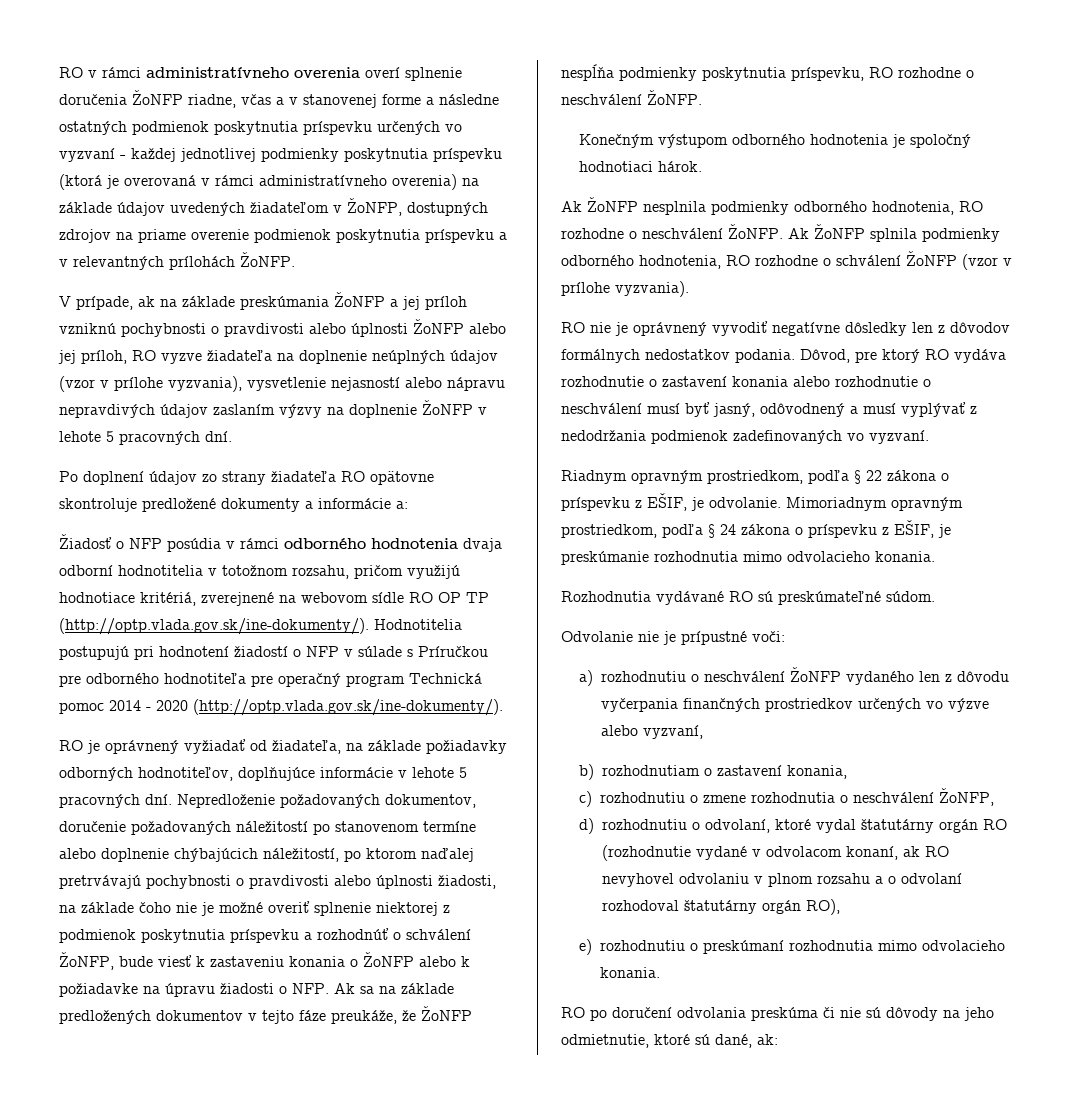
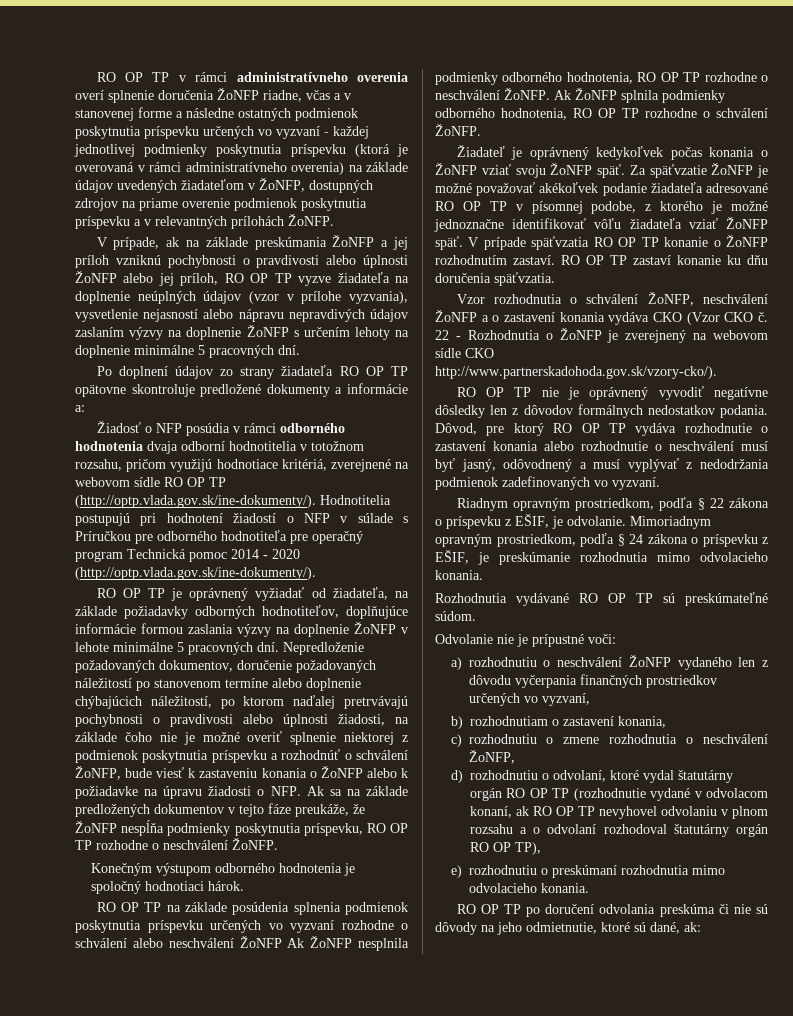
[59,67,83,78] RO -> [96,72,170,82] RO OP TP
(156, 355) none -> [250,273,292,283] OP TP
[478,407,487,415] [59,431,101,442] v lehote -> [293,327,409,340] [75,345,194,358] s určením lehoty na doplnenie minimálne
(365, 476) none -> [365,366,409,376] OP TP
(83, 745) none -> [122,588,165,598] OP TP
[398,767,454,778] v lehote -> [141,622,408,637] [75,642,173,652] formou zaslania výzvy na doplnenie ŽoNFP v lehote minimálne
(893, 72) none -> [390,823,408,833] [75,840,92,850] OP TP
(703, 166) none -> [96,902,408,915] [75,920,408,933] [75,936,282,948] RO OP TP na základe posúdenia splnenia podmienok poskytnutia príspevku určených vo vyzvaní rozhodne o schválení alebo neschválení ŽoNFP
(983, 206) none -> [660,72,701,82] OP TP
[755,251,1012,270] [561,281,689,297] [561,322,585,333] rozhodne o schválení ŽoNFP (vzor v prílohe vyzvania). // RO -> [598,108,768,118] [435,124,481,136] [456,145,768,160] [435,163,768,178] [435,182,768,196] [435,201,768,214] [434,217,768,232] [435,235,768,250] [435,255,768,265] [435,272,555,286] [456,292,768,306] [435,310,768,325] [435,328,768,343] [435,348,494,358] [435,366,717,379] [456,387,532,397] OP TP rozhodne o schválení ŽoNFP. // Žiadateľ je oprávnený kedykoľvek počas konania o ŽoNFP vziať svoju ŽoNFP späť. Za späťvzatie ŽoNFP je možné považovať akékoľvek podanie žiadateľa adresované RO OP TP v písomnej podobe, z ktorého je možné jednoznačne identifikovať vôľu žiadateľa vziať ŽoNFP späť. V prípade späťvzatia RO OP TP konanie o ŽoNFP rozhodnutím zastaví. RO OP TP zastaví konanie ku dňu doručenia späťvzatia. // Vzor rozhodnutia o schválení ŽoNFP, neschválení ŽoNFP a o zastavení konania vydáva CKO (Vzor CKO č. 22 - Rozhodnutia o ŽoNFP je zverejnený na webovom sídle CKO http://www.partnerskadohoda.gov.sk/vzory-cko/). // RO OP TP
(949, 354) none -> [581,423,626,433] OP TP
(753, 596) none -> [608,593,653,603] OP TP
[948,698,990,712] [601,725,639,736] výzve alebo -> (538, 699) none
(1008, 824) none -> [529,788,569,798] OP TP
(950, 851) none -> [555,806,595,816] OP TP
[806,899,841,915] RO), -> [469,842,541,855] RO OP TP),
(585, 1012) none -> [480,904,521,914] OP TP

